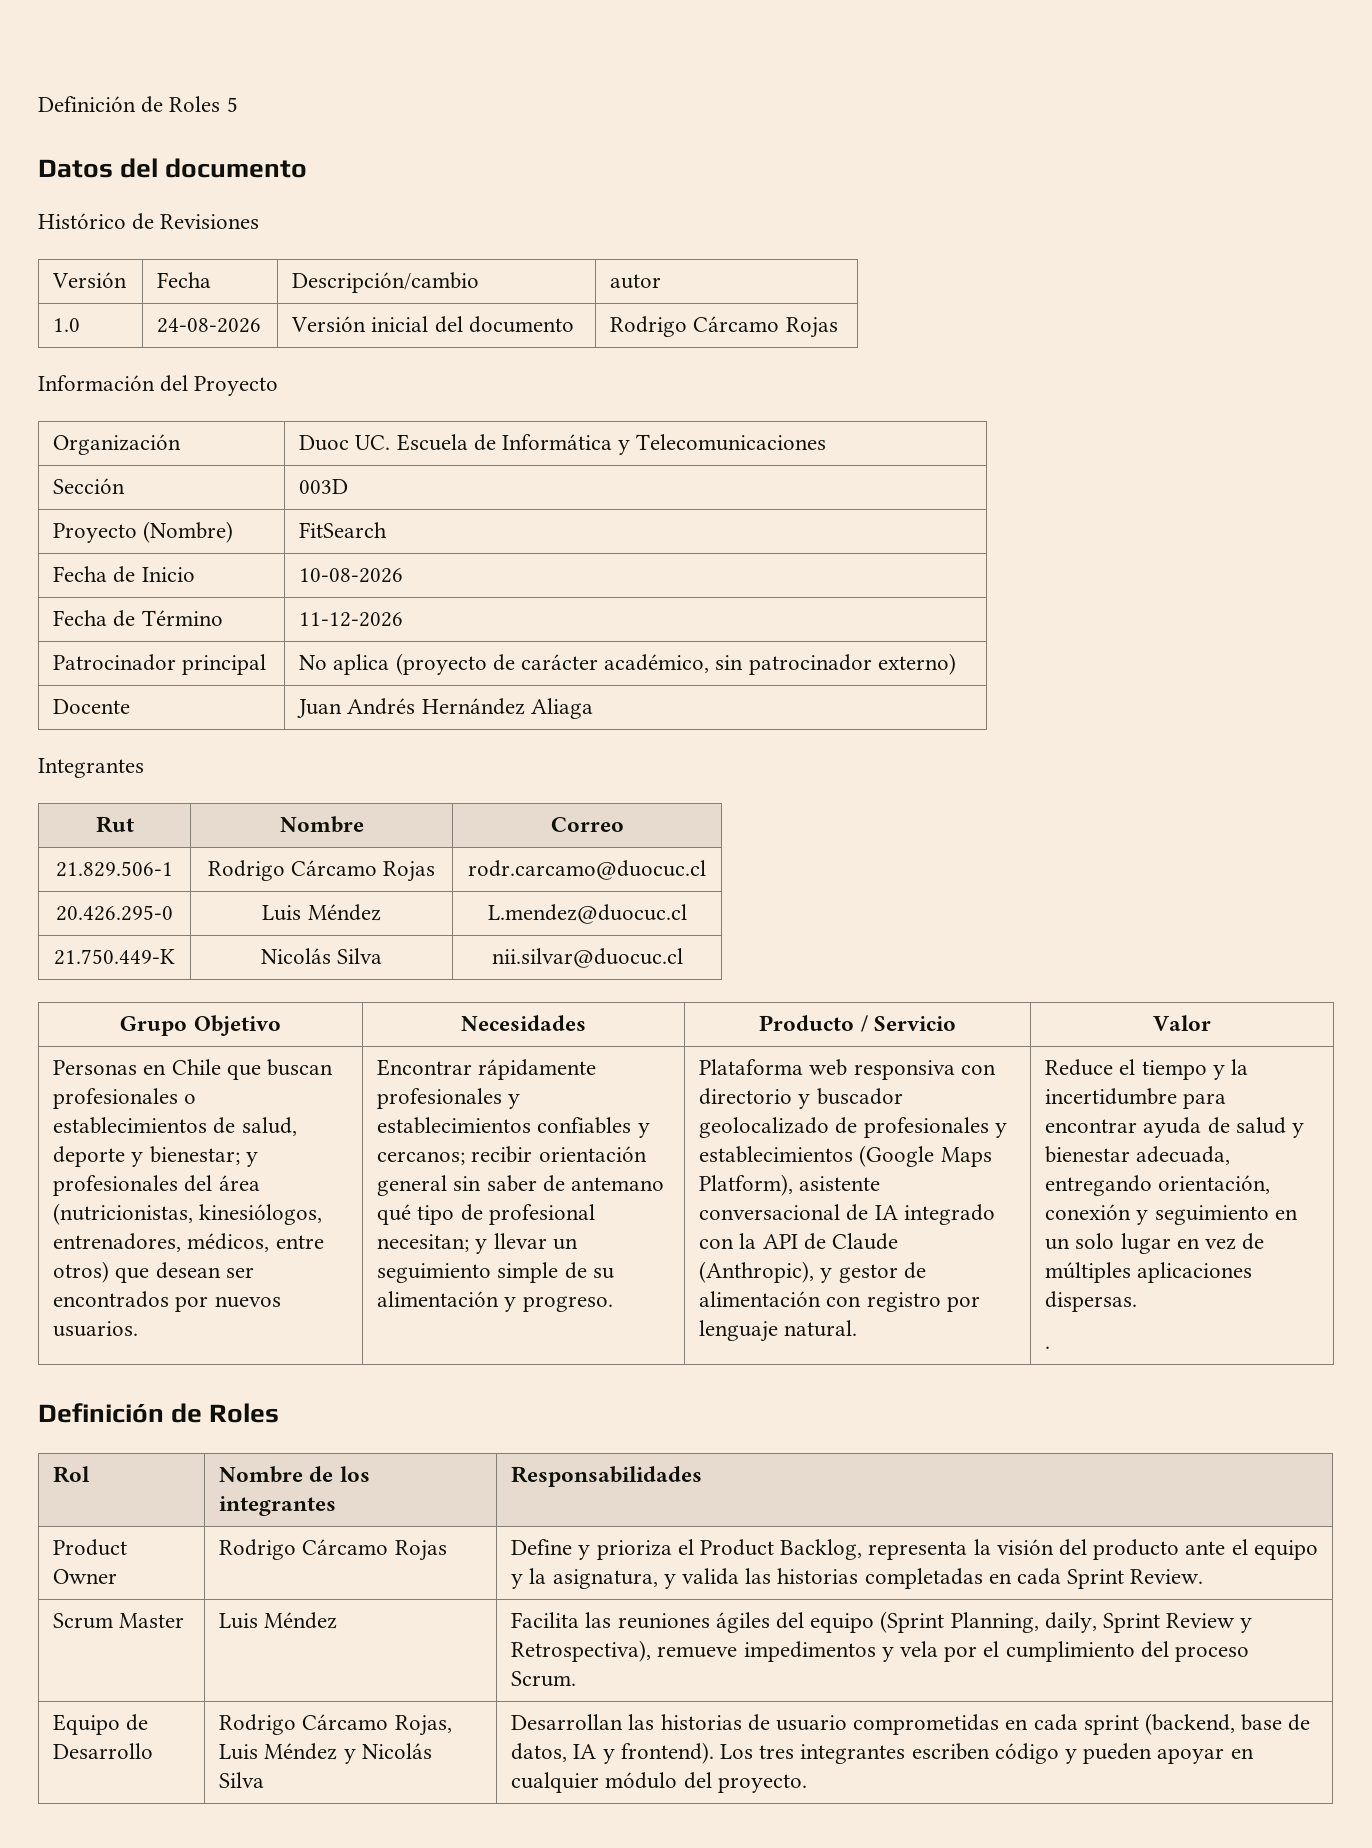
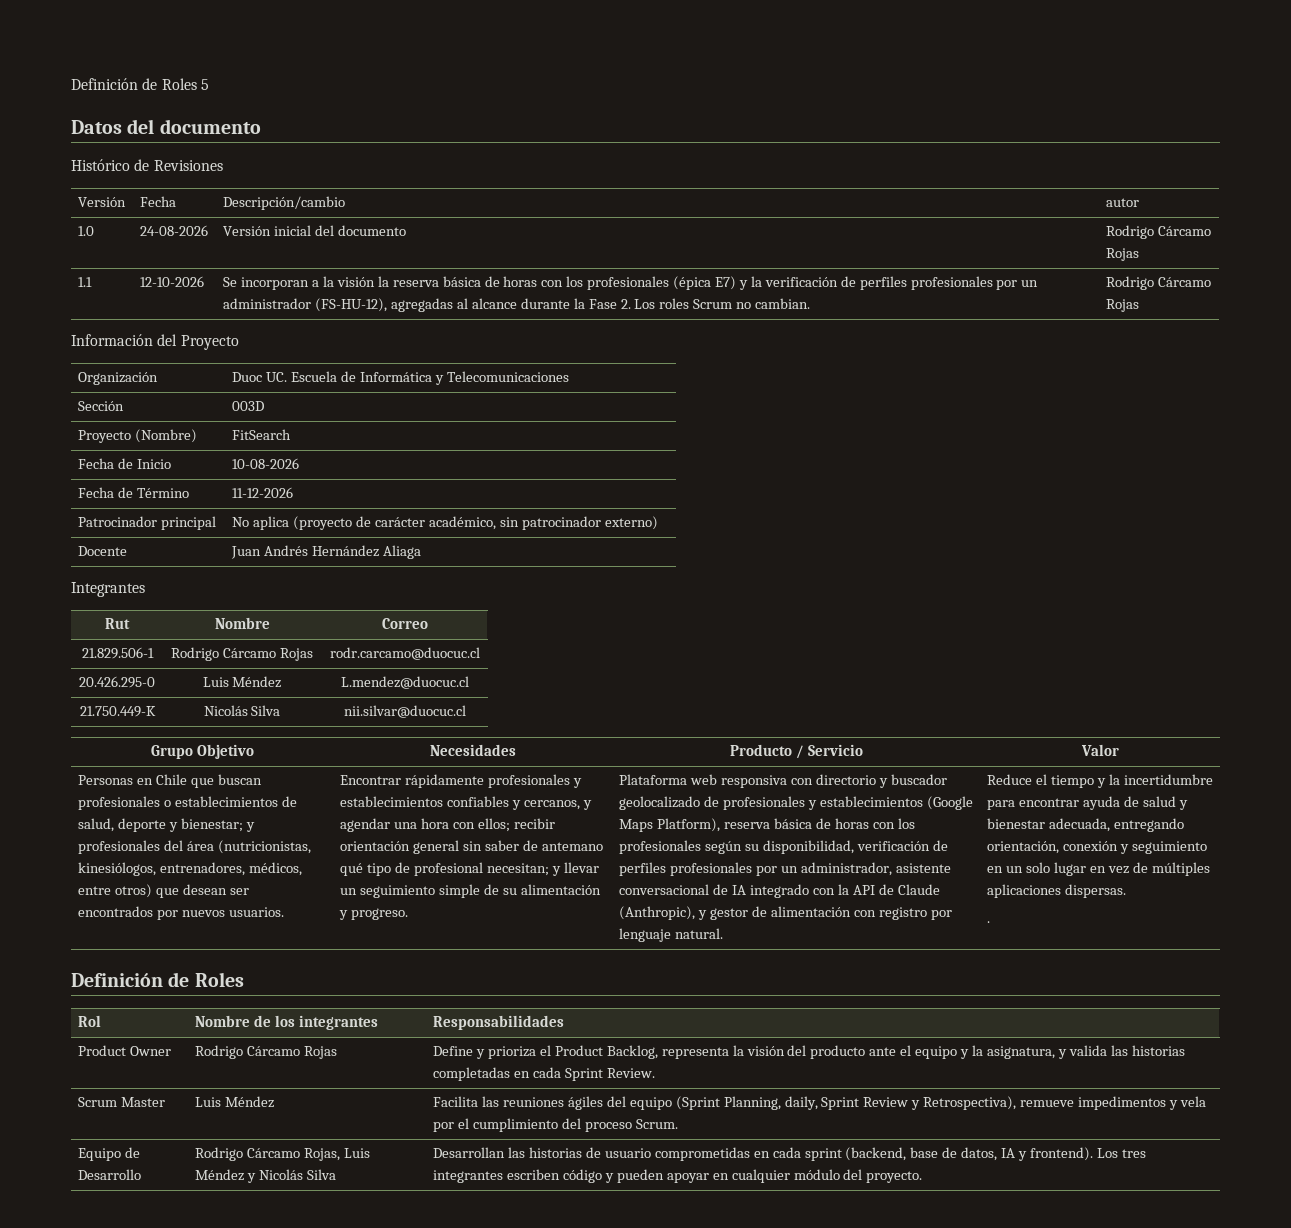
(838, 327) none -> [78,277,93,287] [140,276,205,287] [223,276,1039,290] [223,298,811,312] [1106,276,1212,290] [1106,299,1140,312] // 1.1 | 12-10-2026 | Se incorporan a la visión la reserva básica de horas con los profesionales (épica E7) y la verificación de perfiles profesionales por un administrador (FS-HU-12), agregadas al alcance durante la Fase 2. Los roles Scrum no cambian. | Rodrigo Cárcamo Rojas
[377,1151,466,1165] cercanos; -> [523,800,592,810] [340,818,510,832] cercanos, y agendar una hora con ellos;
(794, 1185) none -> [724,818,915,829] [619,840,948,854] [619,862,892,876] reserva básica de horas con los profesionales según su disponibilidad, verificación de perfiles profesionales por un administrador,

